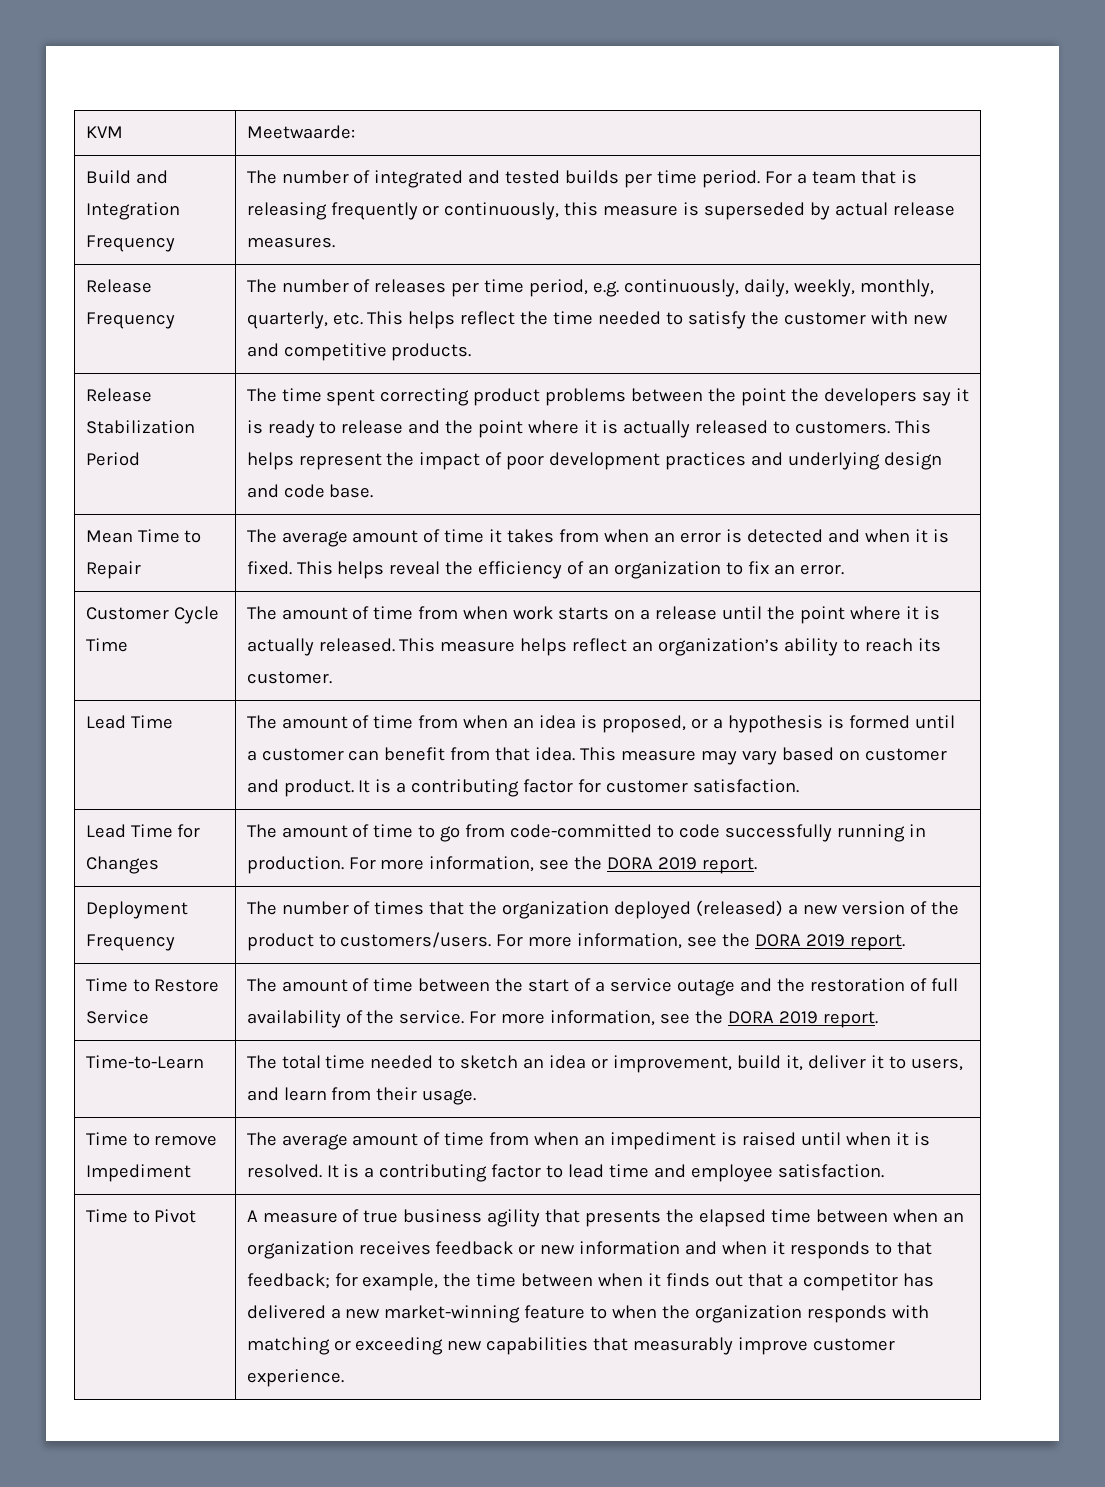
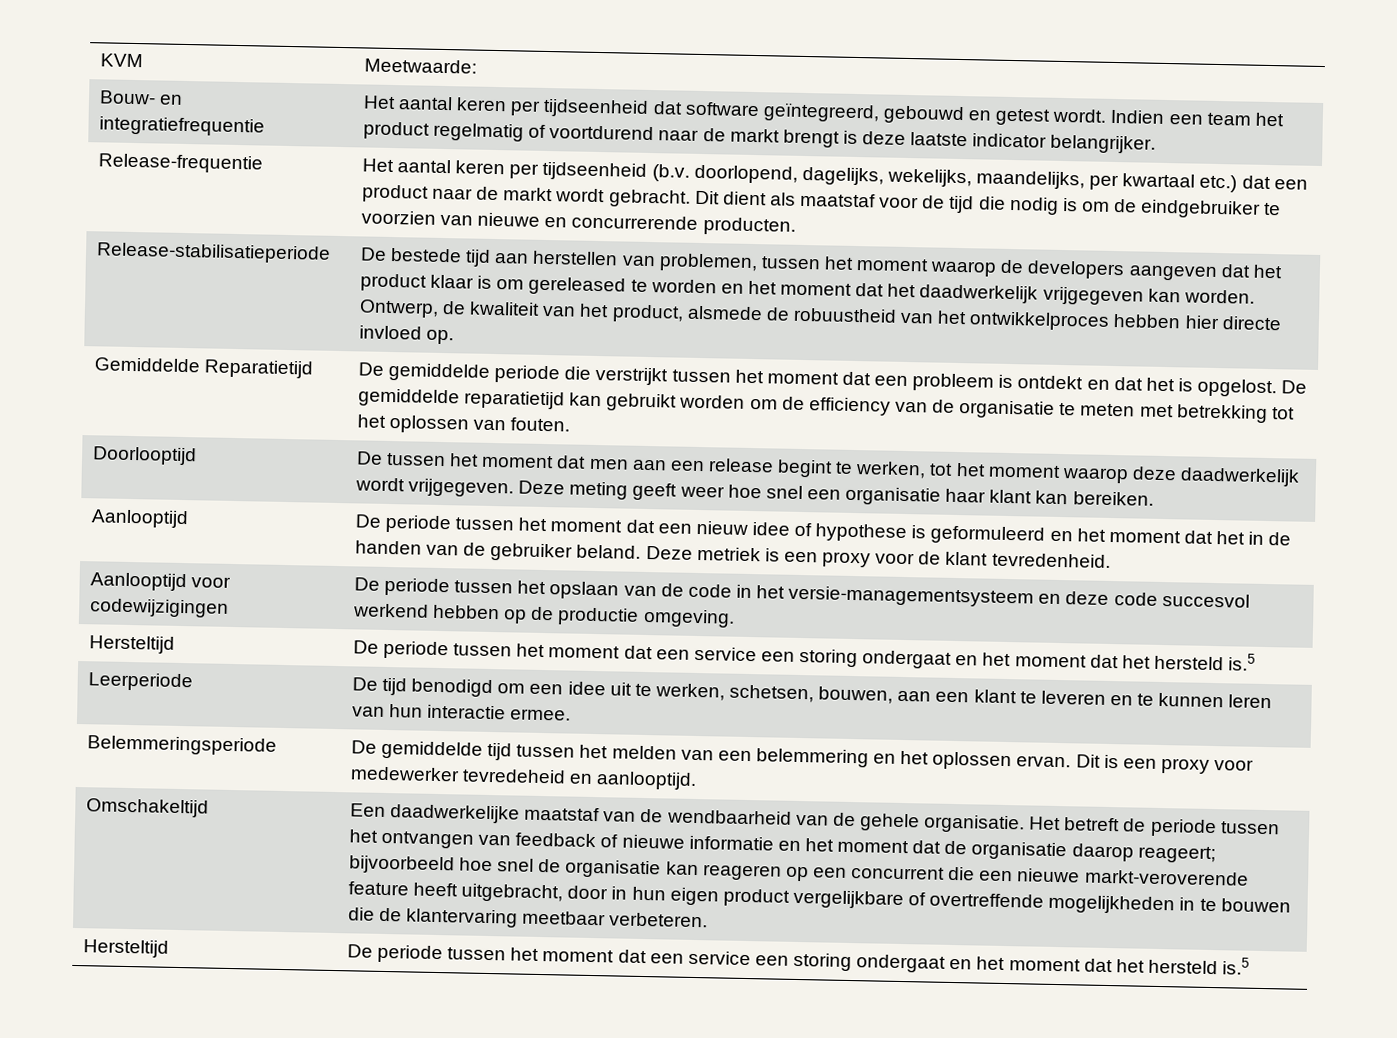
[85,170,168,184] [85,202,180,220] [85,235,175,252] [246,170,918,188] [246,202,956,220] [246,237,335,248] [85,279,152,293] [85,312,175,329] [246,279,935,297] [246,311,949,329] [246,343,472,361] [85,388,152,402] [85,420,195,434] [85,452,140,466] [246,388,970,406] [246,420,932,438] [246,452,943,470] [246,484,374,498] [85,529,202,543] [85,561,141,579] [246,529,950,547] [246,561,845,579] [85,606,219,624] [85,638,128,652] [246,606,941,624] [246,638,942,656] [246,671,332,684] [85,715,173,729] [246,715,956,733] [246,747,948,765] [246,779,800,797] [85,824,201,838] [85,856,159,874] [246,824,927,842] [246,856,758,874] [85,901,188,919] [85,934,175,951] [246,900,960,919] [246,932,906,951] [85,978,220,992] [85,1010,149,1024] [246,978,959,996] [246,1010,879,1028] [85,1055,204,1069] [246,1055,964,1073] [246,1087,477,1105] [85,1132,218,1146] [85,1164,191,1182] [246,1132,931,1150] [246,1164,885,1182] [85,1209,197,1223] [246,1209,965,1227] [246,1241,933,1259] [246,1273,935,1291] [246,1305,930,1323] [246,1337,896,1355] [246,1369,344,1387] Build and Integration Frequency | The number of integrated and tested builds per time period. For a team that is releasing frequently or continuously, this measure is superseded by actual release measures. // Release Frequency | The number of releases per time period, e.g. continuously, daily, weekly, monthly, quarterly, etc. This helps reflect the time needed to satisfy the customer with new and competitive products. // Release Stabilization Period | The time spent correcting product problems between the point the developers say it is ready to release and the point where it is actually released to customers. This helps represent the impact of poor development practices and underlying design and code base. // Mean Time to Repair | The average amount of time it takes from when an error is detected and when it is fixed. This helps reveal the efficiency of an organization to fix an error. // Customer Cycle Time | The amount of time from when work starts on a release until the point where it is actually released. This measure helps reflect an organization’s ability to reach its customer. // Lead Time | The amount of time from when an idea is proposed, or a hypothesis is formed until a customer can benefit from that idea. This measure may vary based on customer and product. It is a contributing factor for customer satisfaction. // Lead Time for Changes | The amount of time to go from code-committed to code successfully running in production. For more information, see the DORA 2019 report. // Deployment Frequency | The number of times that the organization deployed (released) a new version of the product to customers/users. For more information, see the DORA 2019 report. // Time to Restore Service | The amount of time between the start of a service outage and the restoration of full availability of the service. For more information, see the DORA 2019 report. // Time-to-Learn | The total time needed to sketch an idea or improvement, build it, deliver it to users, and learn from their usage. // Time to remove Impediment | The average amount of time from when an impediment is raised until when it is resolved. It is a contributing factor to lead time and employee satisfaction. // Time to Pivot | A measure of true business agility that presents the elapsed time between when an organization receives feedback or new information and when it responds to that feedback; for example, the time between when it finds out that a competitor has delivered a new market-winning feature to when the organization responds with matching or exceeding new capabilities that measurably improve customer experience. -> [98,90,184,105] [98,116,265,137] [362,95,1284,127] [362,121,1157,154] [97,153,263,174] [361,158,1308,193] [361,184,1282,219] [360,210,796,236] [95,242,331,264] [359,247,1283,281] [359,273,1255,306] [358,299,1282,331] [358,325,455,345] [93,357,314,379] [357,362,1308,398] [357,388,1295,423] [356,414,571,434] [91,446,197,466] [355,451,1301,487] [354,477,1154,506] [90,509,189,529] [354,514,1292,546] [354,540,1111,568] [89,572,232,592] [89,598,229,618] [353,577,1250,608] [352,603,735,628] [88,635,175,654] [352,640,1257,671] [87,672,193,692] [351,677,1273,709] [351,704,572,721] [86,735,277,756] [350,740,1255,774] [349,766,698,791] [85,798,209,818] [349,803,1280,838] [348,829,1216,864] [348,855,1249,886] [347,881,1291,915] [347,907,709,928] [82,939,169,958] [346,944,1251,975] Bouw- en integratiefrequentie | Het aantal keren per tijdseenheid dat software geïntegreerd, gebouwd en getest wordt. Indien een team het product regelmatig of voortdurend naar de markt brengt is deze laatste indicator belangrijker. // Release-frequentie | Het aantal keren per tijdseenheid (b.v. doorlopend, dagelijks, wekelijks, maandelijks, per kwartaal etc.) dat een product naar de markt wordt gebracht. Dit dient als maatstaf voor de tijd die nodig is om de eindgebruiker te voorzien van nieuwe en concurrerende producten. // Release-stabilisatieperiode | De bestede tijd aan herstellen van problemen, tussen het moment waarop de developers aangeven dat het product klaar is om gereleased te worden en het moment dat het daadwerkelijk vrijgegeven kan worden. Ontwerp, de kwaliteit van het product, alsmede de robuustheid van het ontwikkelproces hebben hier directe invloed op. // Gemiddelde Reparatietijd | De gemiddelde periode die verstrijkt tussen het moment dat een probleem is ontdekt en dat het is opgelost. De gemiddelde reparatietijd kan gebruikt worden om de efficiency van de organisatie te meten met betrekking tot het oplossen van fouten. // Doorlooptijd | De tussen het moment dat men aan een release begint te werken, tot het moment waarop deze daadwerkelijk wordt vrijgegeven. Deze meting geeft weer hoe snel een organisatie haar klant kan bereiken. // Aanlooptijd | De periode tussen het moment dat een nieuw idee of hypothese is geformuleerd en het moment dat het in de handen van de gebruiker beland. Deze metriek is een proxy voor de klant tevredenheid. // Aanlooptijd voor codewijzigingen | De periode tussen het opslaan van de code in het versie-managementsysteem en deze code succesvol werkend hebben op de productie omgeving. // Hersteltijd | De periode tussen het moment dat een service een storing ondergaat en het moment dat het hersteld is.5 // Leerperiode | De tijd benodigd om een idee uit te werken, schetsen, bouwen, aan een klant te leveren en te kunnen leren van hun interactie ermee. // Belemmeringsperiode | De gemiddelde tijd tussen het melden van een belemmering en het oplossen ervan. Dit is een proxy voor medewerker tevredeheid en aanlooptijd. // Omschakeltijd | Een daadwerkelijke maatstaf van de wendbaarheid van de gehele organisatie. Het betreft de periode tussen het ontvangen van feedback of nieuwe informatie en het moment dat de organisatie daarop reageert; bijvoorbeeld hoe snel de organisatie kan reageren op een concurrent die een nieuwe markt-veroverende feature heeft uitgebracht, door in hun eigen product vergelijkbare of overtreffende mogelijkheden in te bouwen die de klantervaring meetbaar verbeteren. // Hersteltijd | De periode tussen het moment dat een service een storing ondergaat en het moment dat het hersteld is.5

